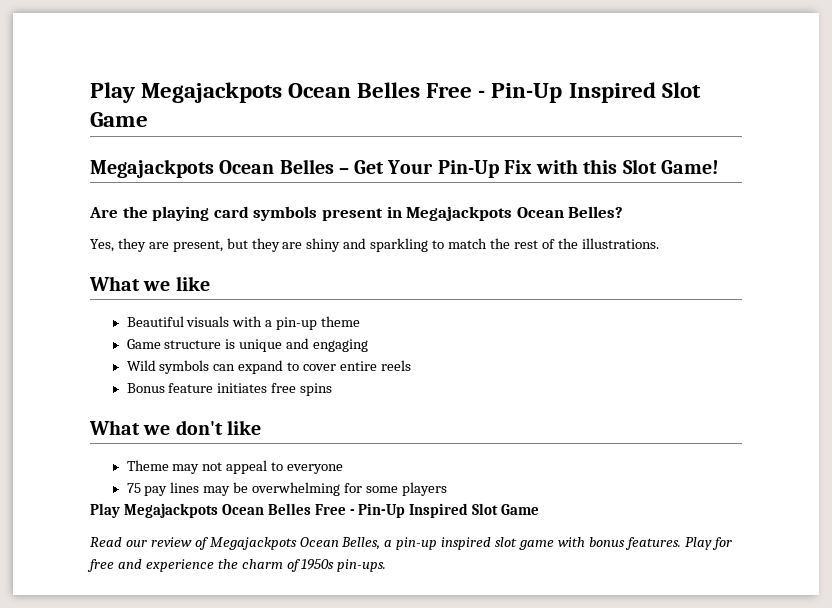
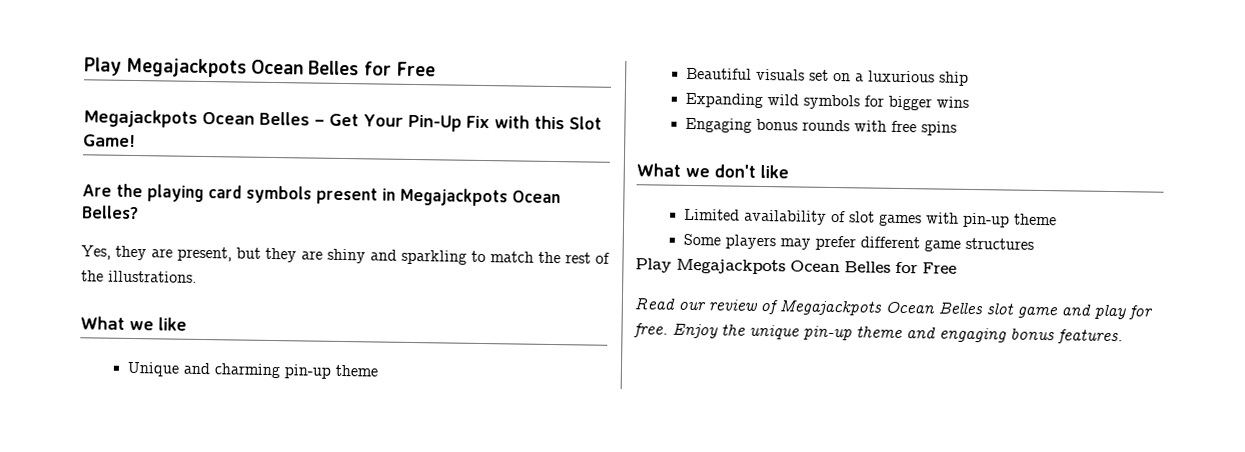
[90,82,701,103] [90,112,148,127] Play Megajackpots Ocean Belles Free - Pin-Up Inspired Slot Game -> [84,57,436,78] Play Megajackpots Ocean Belles for Free
[126,316,361,330] [126,338,369,352] [126,360,411,374] [126,383,268,393] Beautiful visuals with a pin-up theme // Game structure is unique and engaging // Wild symbols can expand to cover entire reels // Bonus feature initiates -> [127,361,379,379] [686,67,970,86] [685,92,970,111] [685,117,888,133] Unique and charming pin-up theme // Beautiful visuals set on a luxurious ship // Expanding wild symbols for bigger wins // Engaging bonus rounds with
[126,460,344,474] [126,482,447,496] [90,503,540,518] Theme may not appeal to everyone // 75 pay lines may be overwhelming for some players // Play Megajackpots Ocean Belles Free - Pin-Up Inspired Slot Game -> [684,208,1058,228] [683,233,1035,252] [635,258,957,275] Limited availability of slot games with pin-up theme // Some players may prefer different game structures // Play Megajackpots Ocean Belles for Free
[341,537,732,550] [87,559,387,572] Belles, a pin-up inspired slot game with bonus features. Play for free and experience the charm of 1950s pin-ups. -> [938,301,1153,320] [633,323,1123,345] Belles slot game and play for free. Enjoy the unique pin-up theme and engaging bonus features.

